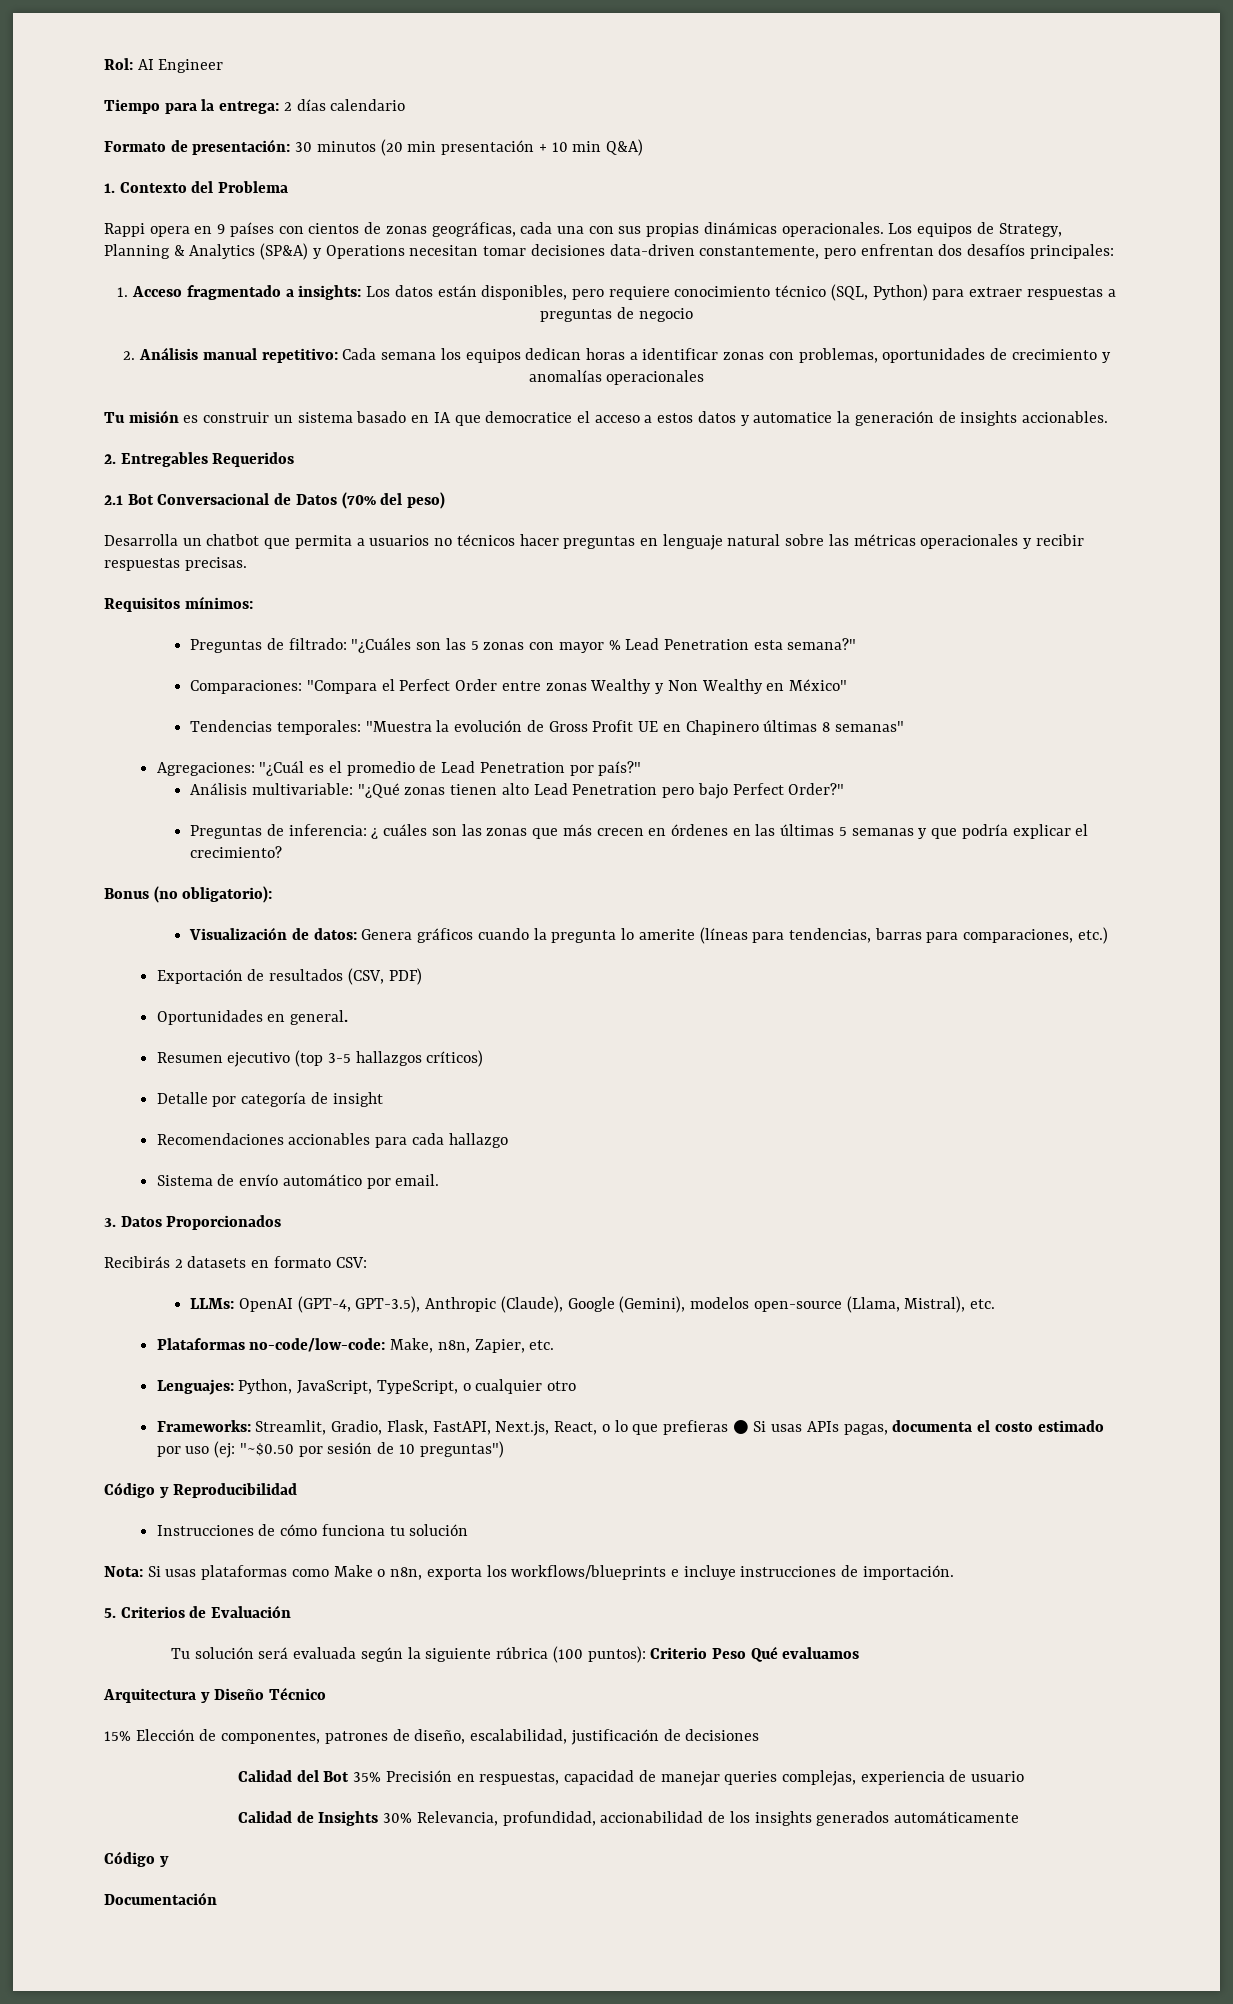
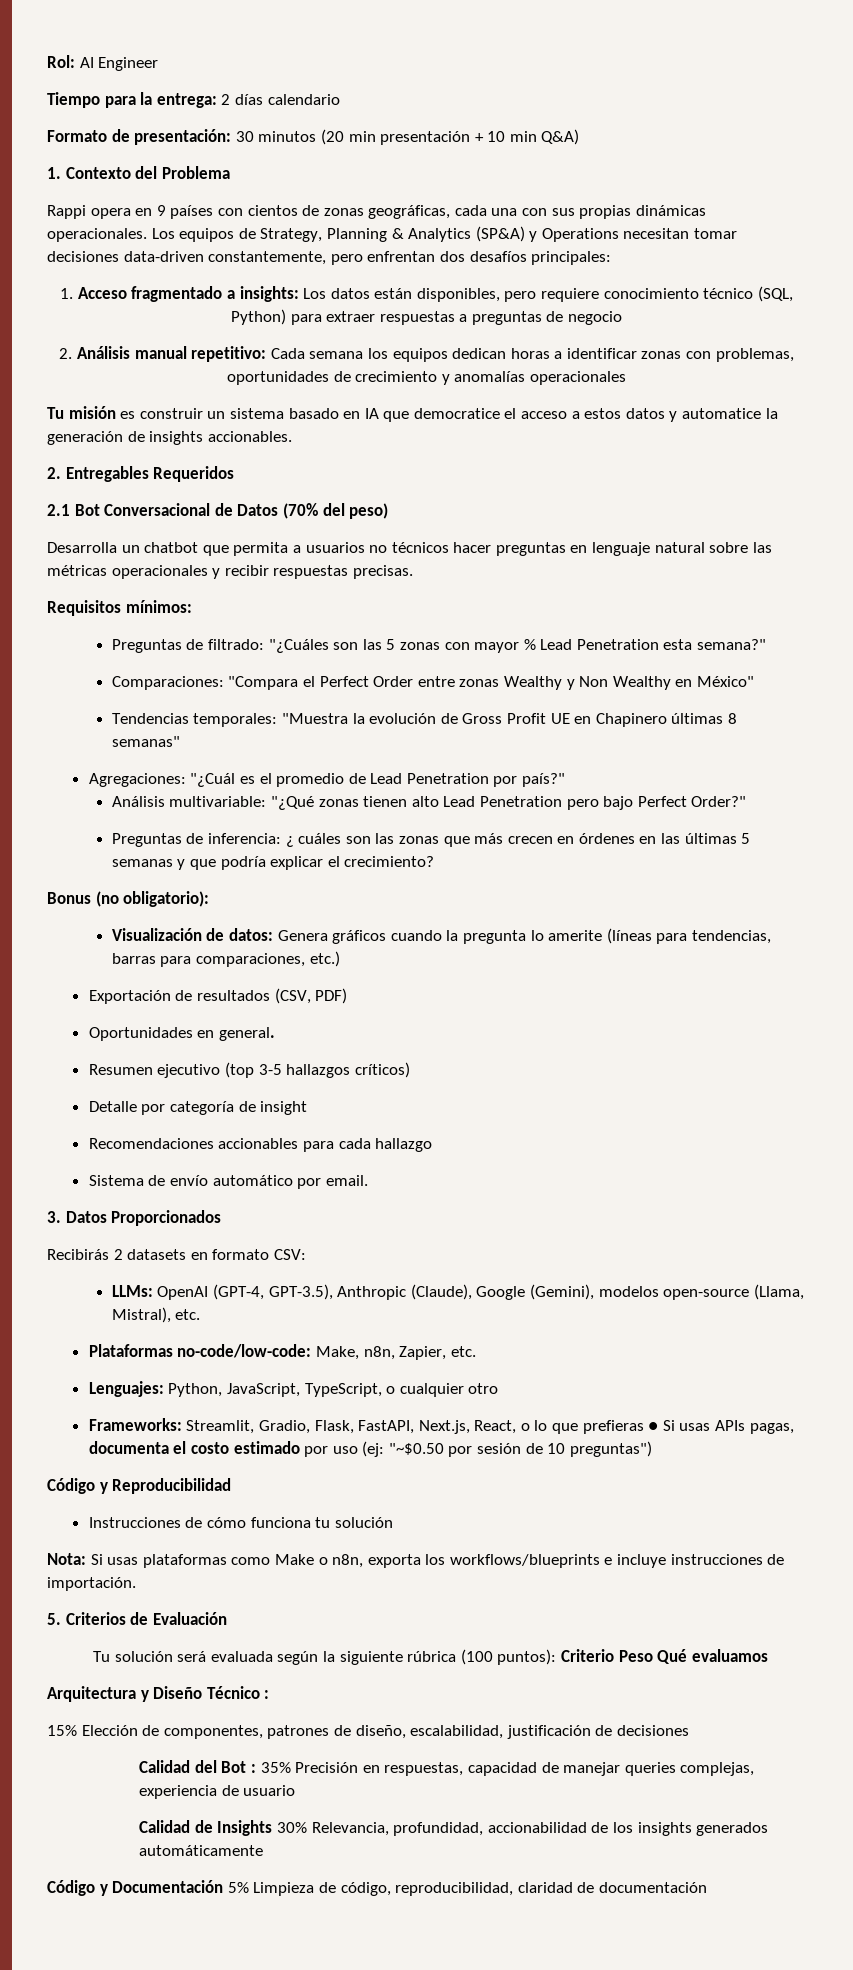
(327, 1693) none -> [264,1690,270,1699] :
(350, 1776) none -> [250,1764,256,1773] :
[104,1892,217,1905] // Documentación -> [112,1880,707,1896] Documentación 5% Limpieza de código, reproducibilidad, claridad de documentación

